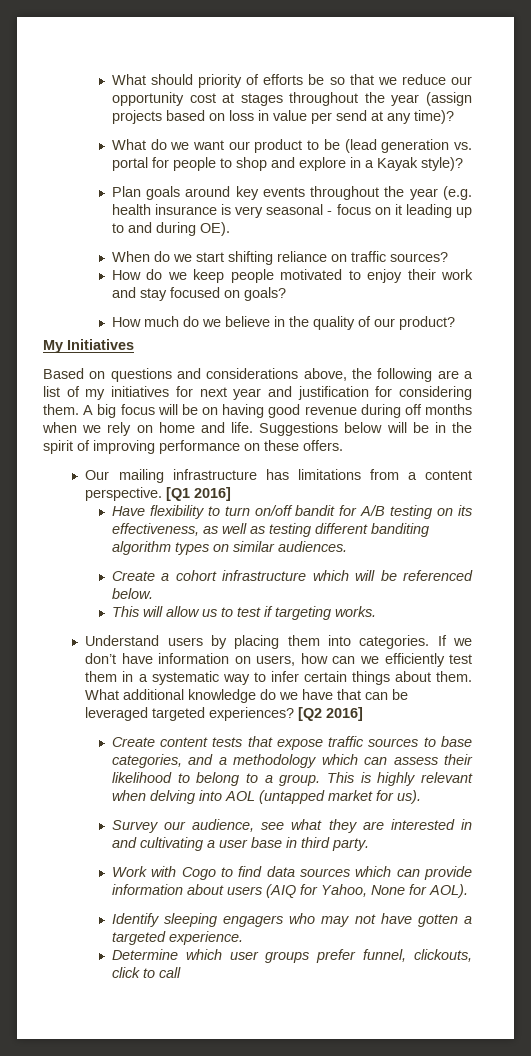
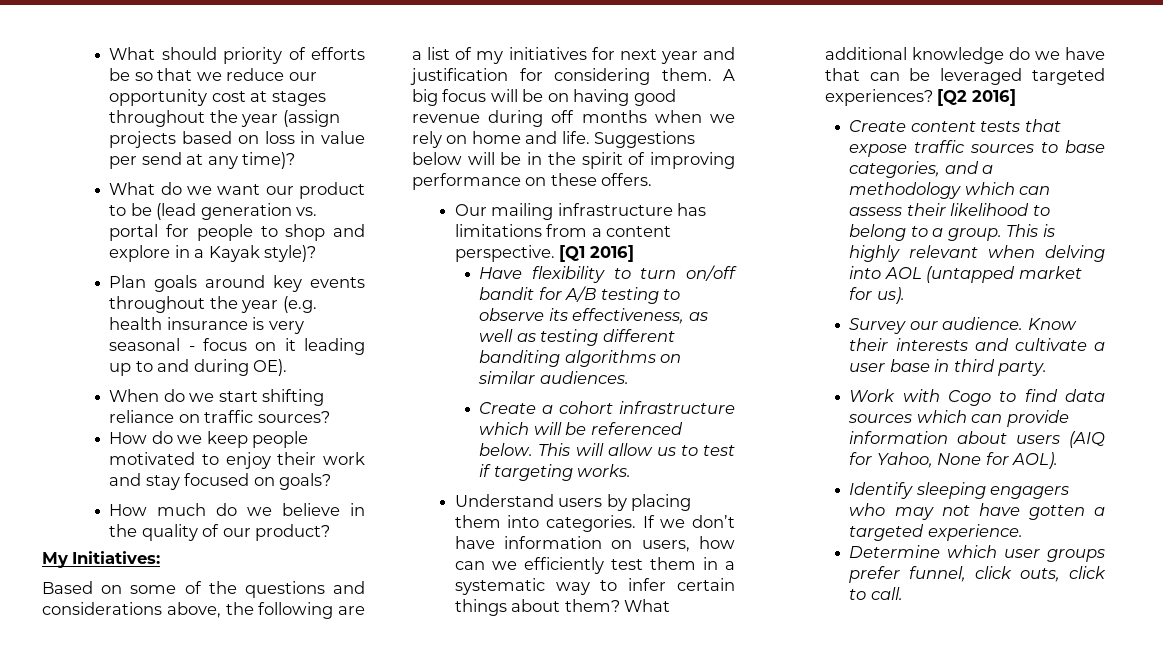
[67,339,134,350] Initiatives -> [72,551,161,564] Initiatives:
(106, 375) none -> [130,581,237,594] some of the
[437,508,454,516] on -> [663,289,681,300] [479,308,545,321] to observe
[111,541,209,555] algorithm types -> [564,350,656,367] algorithms
(153, 593) // -> (534, 449) none
[436,671,473,682] them. -> [564,599,620,612] them?
[192,819,472,833] [111,837,203,851] audience, see what they are interested in and cultivating -> [942,317,1077,330] [849,338,1087,351] audience. Know their interests and cultivate
[413,949,472,962] clickouts, -> [975,566,1061,582] click outs,
[158,967,181,978] call -> [870,587,903,600] call.

